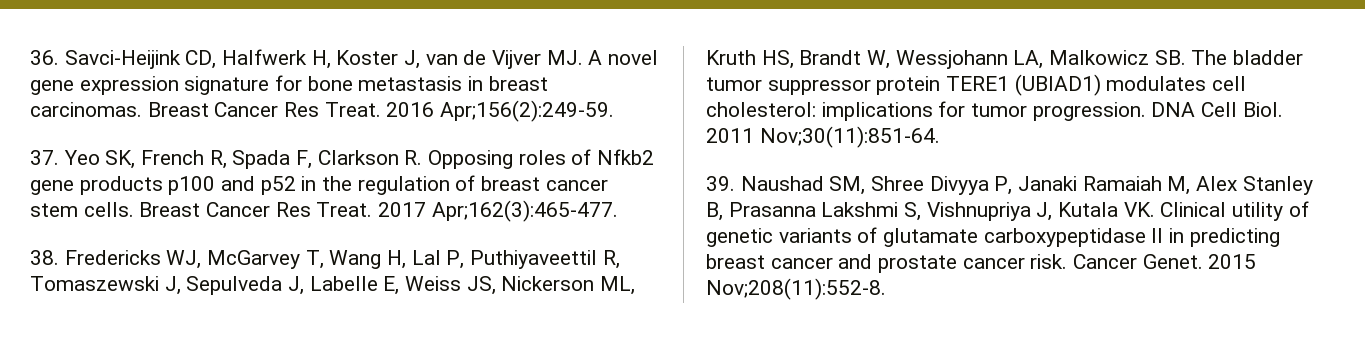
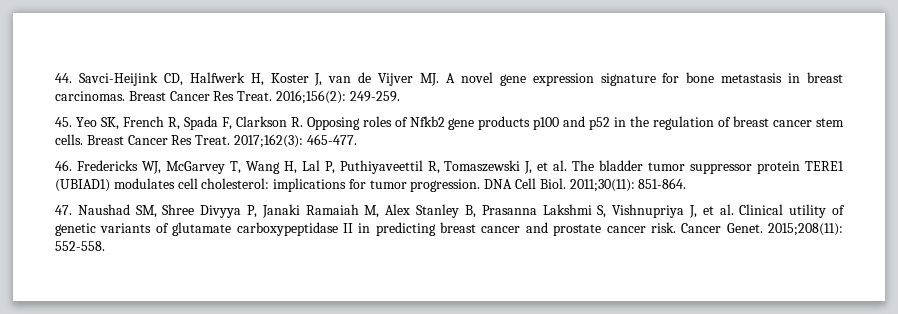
[30,50,59,65] 36. -> [55,73,72,83] 44.
[386,100,615,122] [30,150,59,165] 2016 Apr;156(2):249-59. // 37. -> [275,90,400,104] [55,117,72,127] 2016;156(2): 249-259. // 45.
[378,200,618,222] [30,250,59,265] 2017 Apr;162(3):465-477. // 38. -> [233,134,357,148] [55,160,72,171] 2017;162(3): 465-477. // 46.
[186,276,636,295] [706,50,1186,69] Sepulveda J, Labelle E, Weiss JS, Nickerson ML, Kruth HS, Brandt W, Wessjohann LA, Malkowicz SB. -> [537,160,568,171] et al.
[706,126,940,148] [706,176,735,191] 2011 Nov;30(11):851-64. // 39. -> [569,178,687,192] [55,205,72,215] 2011;30(11): 851-864. // 47.
[1058,202,1155,217] Kutala VK. -> [702,204,734,215] et al.
[1208,254,1257,269] [706,278,886,300] 2015 Nov;208(11):552-8. -> [768,223,843,236] [55,241,105,251] 2015;208(11): 552-558.

